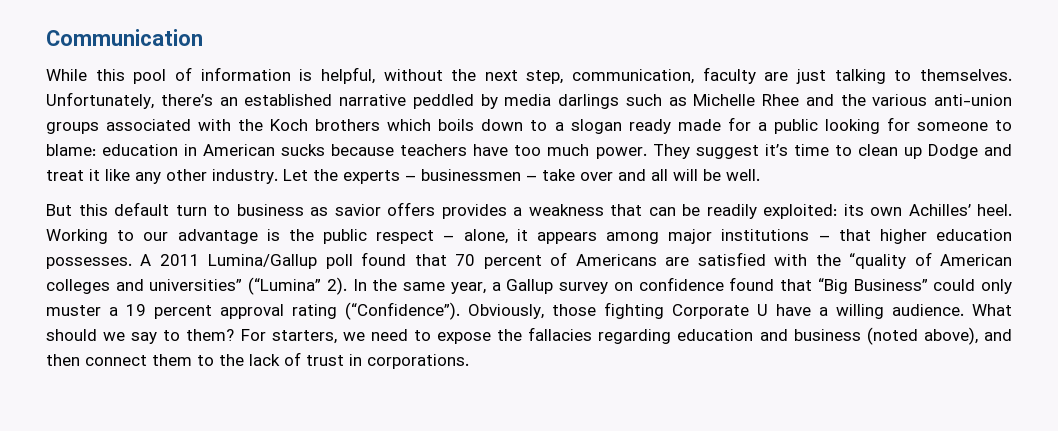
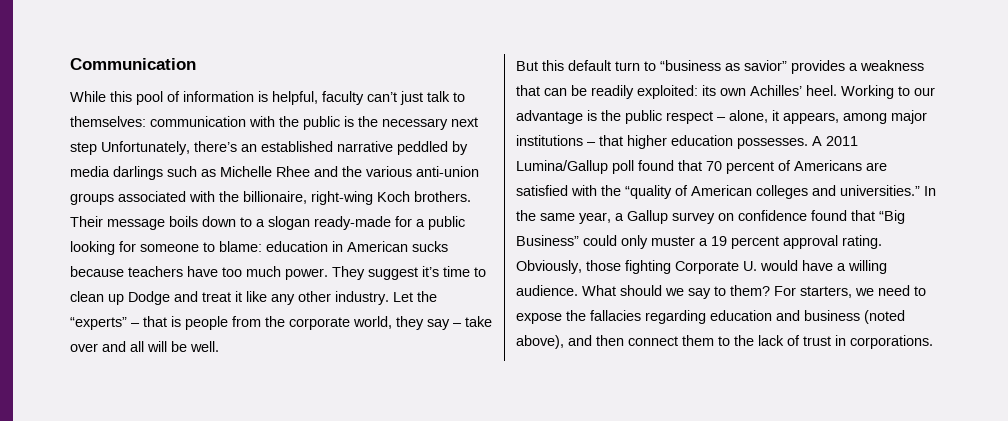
[383,67,1012,84] without the next step, communication, faculty are just talking to themselves. -> [322,91,465,105] [70,116,478,130] [70,142,97,155] faculty can’t just talk to themselves: communication with the public is the necessary next step
[270,119,432,131] Koch brothers which -> [243,191,471,205] [70,216,165,230] billionaire, right-wing Koch brothers. Their message
[628,119,721,134] ready made -> [314,216,391,230] ready-made
[343,169,521,184] experts – businessmen -> [70,316,450,330] “experts” – that is people from the corporate world, they say
[236,202,435,216] business as savior offers -> [660,60,787,71] “business as savior”
[536,232,597,244] appears -> [783,112,839,124] appears,
[149,277,347,295] universities” (“Lumina” 2). -> [840,185,920,196] universities.”
[292,302,460,320] rating (“Confidence”). -> [842,235,882,249] rating.
[757,304,768,316] U -> [743,260,798,271] U. would

